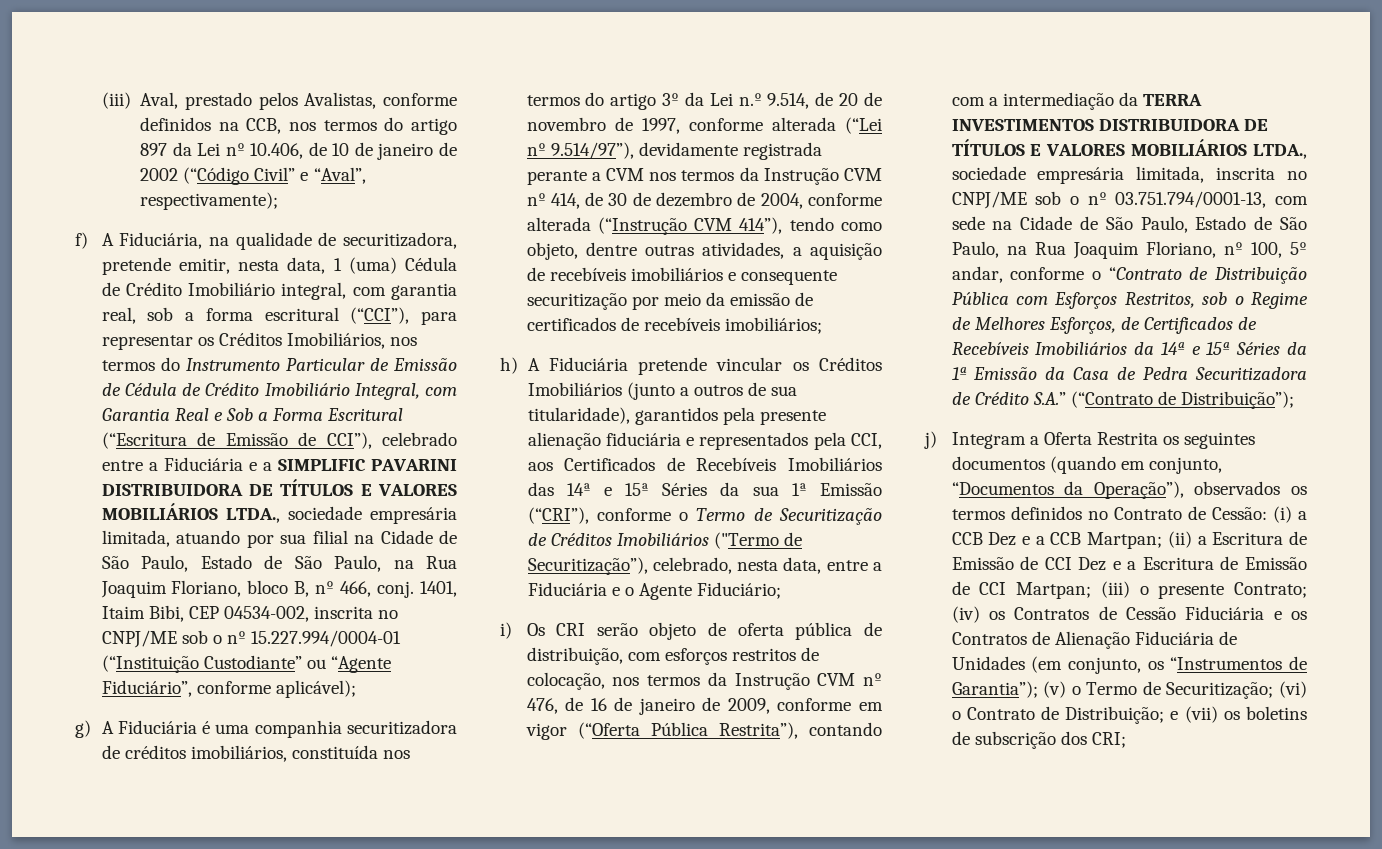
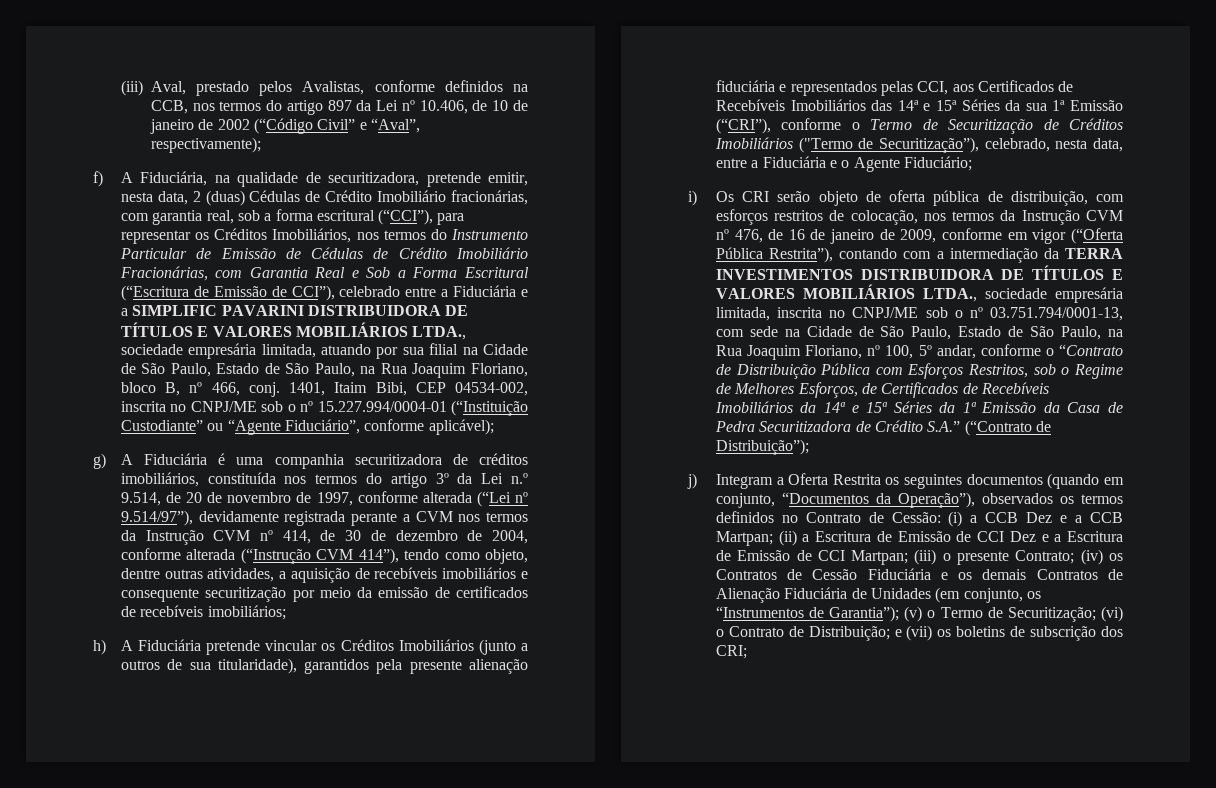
[333,257,457,274] [101,282,347,300] 1 (uma) Cédula de Crédito Imobiliário integral, -> [192,190,529,206] 2 (duas) Cédulas de Crédito Imobiliário fracionárias,
[124,383,420,400] Cédula de Crédito Imobiliário Integral, -> [311,247,528,259] [119,266,208,281] Cédulas de Crédito Imobiliário Fracionárias,
[813,432,846,450] pela -> [880,81,913,96] pelas
(1307, 615) none -> [982,569,1027,580] demais

